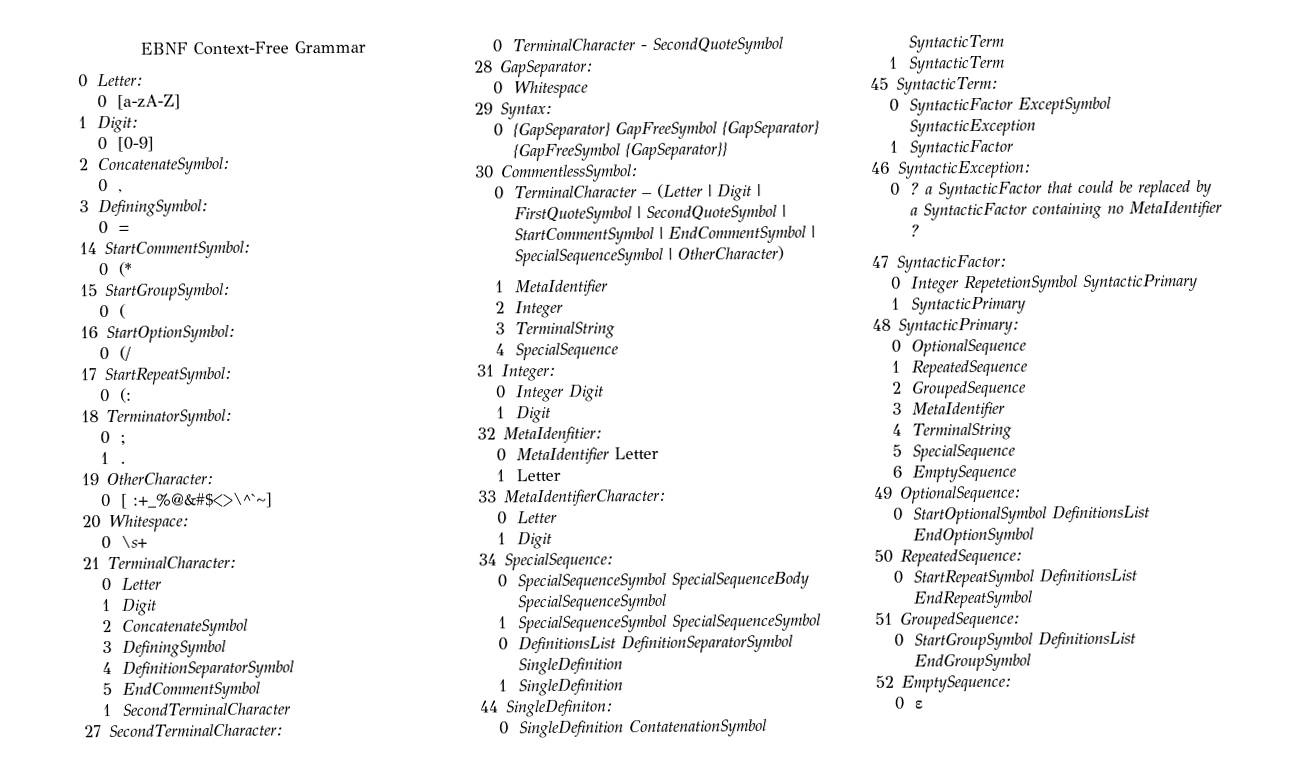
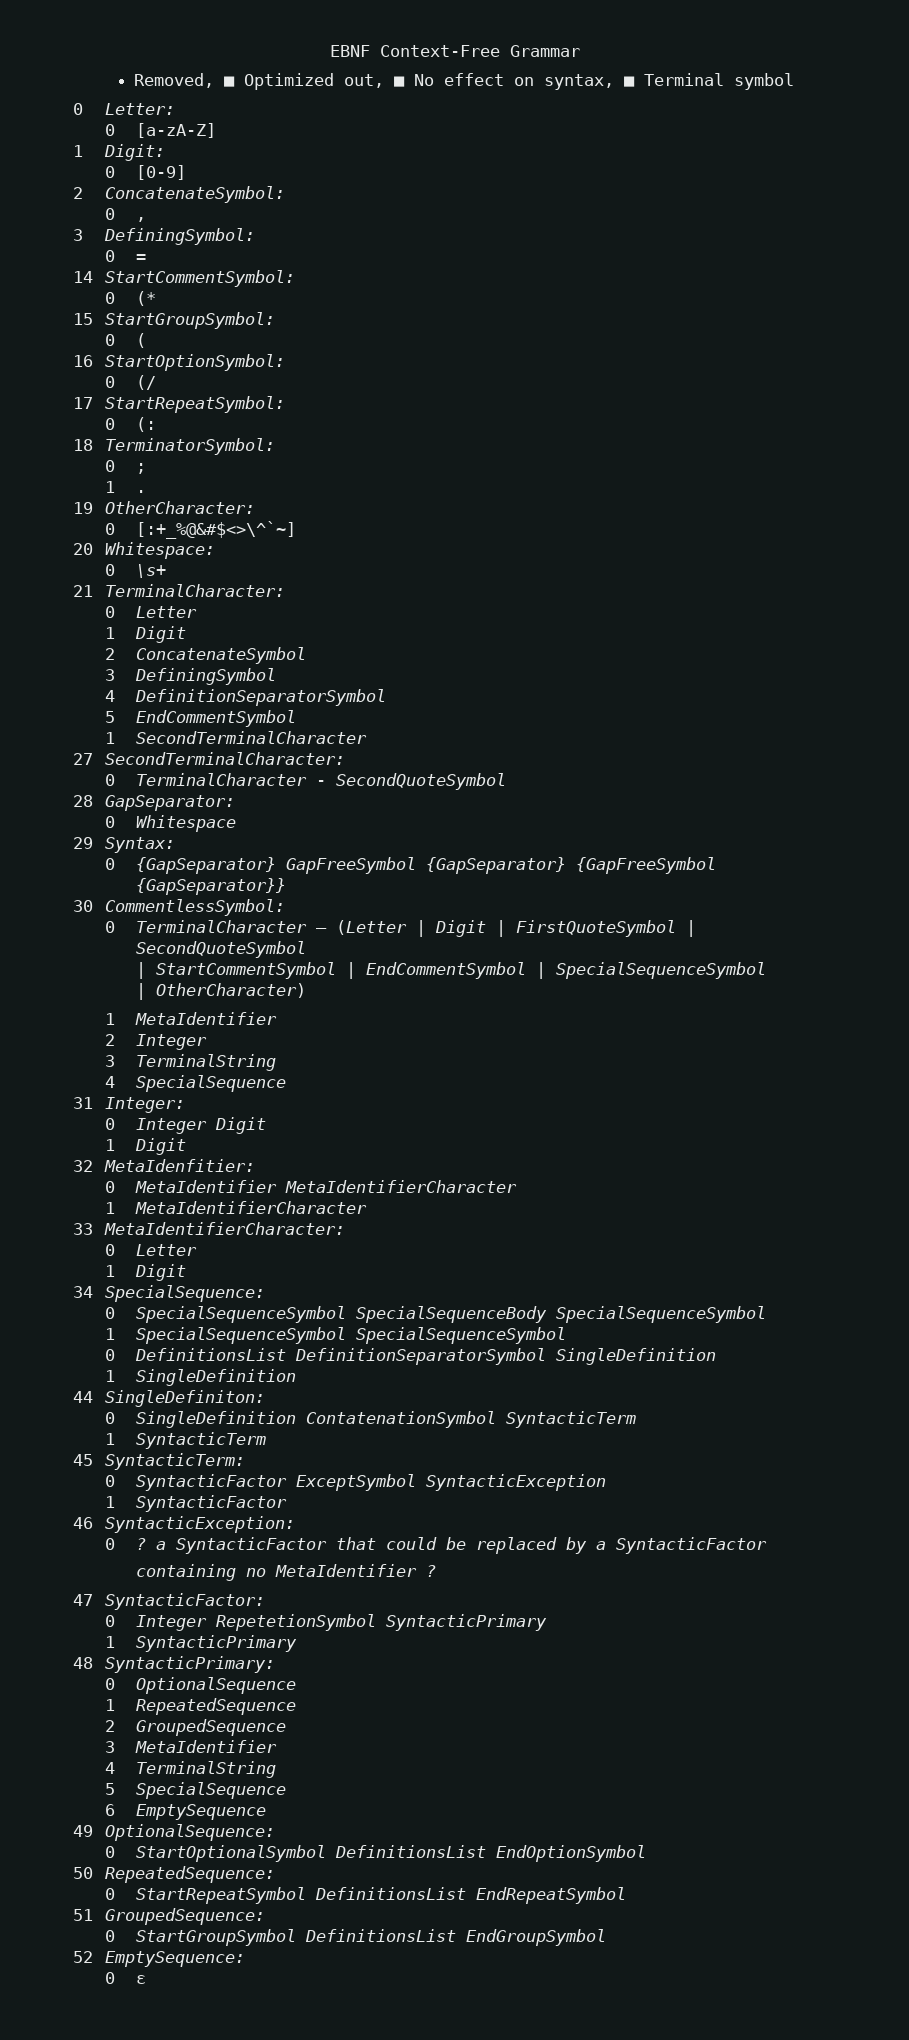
(366, 47) none -> [133,73,794,90] // Removed, ■ Optimized out, ■ No effect on syntax, ■ Terminal symbol
[119,492,273,509] [ :+_%@&#$<>\^`~] -> [136,521,297,539] [:+_%@&#$<>\^`~]
(777, 214) none -> (307, 949) //
(663, 257) none -> (767, 970) //
[613,446,659,460] [496,468,561,482] Letter // 1 Letter -> [285,1180,518,1193] [104,1201,368,1214] MetaIdentifierCharacter // 1 MetaIdentifierCharacter
(1028, 211) none -> (768, 1545) //

